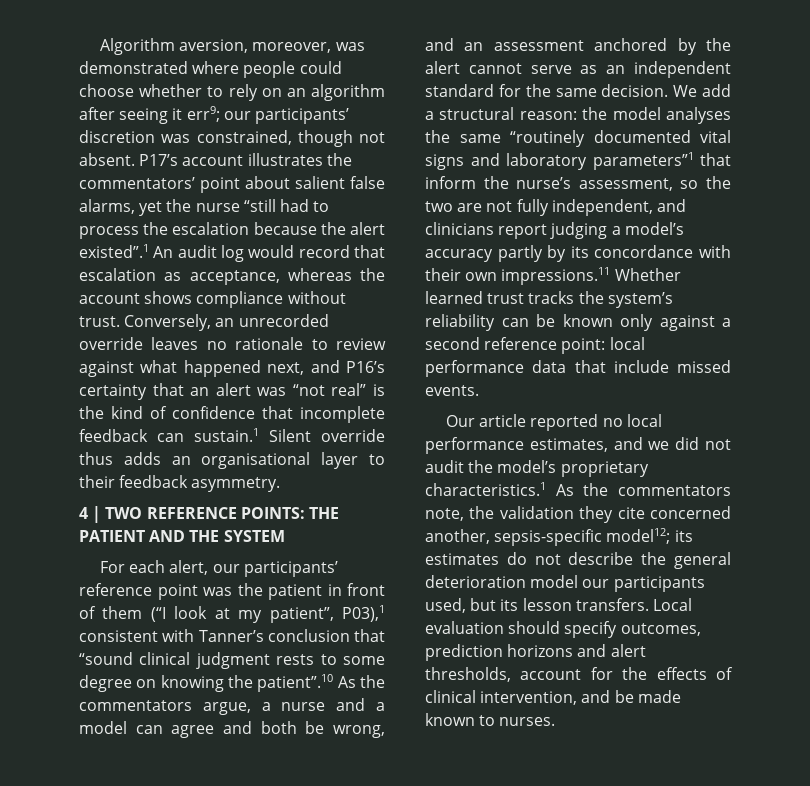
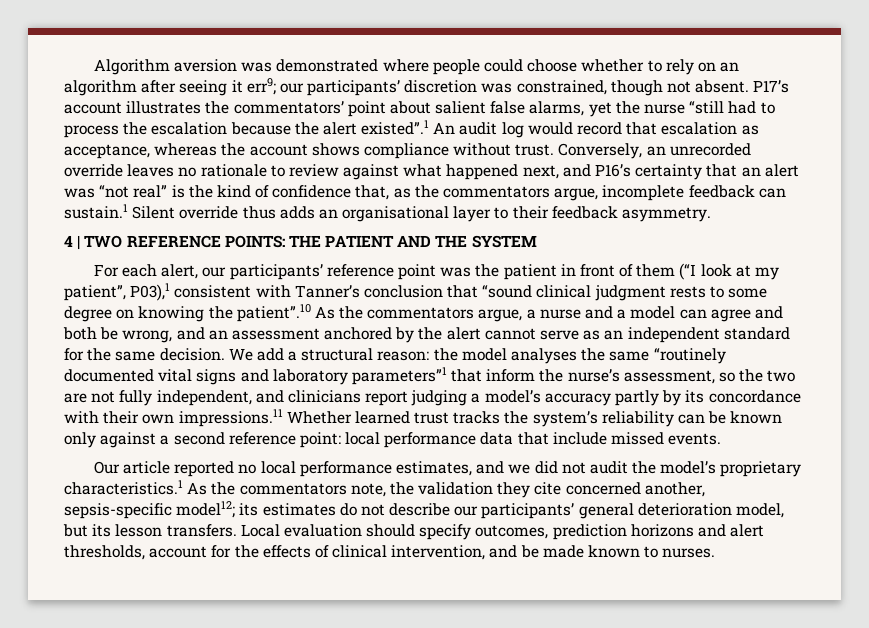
[179,39,332,53] aversion, moreover, -> [174,59,238,72] aversion
[262,406,293,419] that -> [355,185,599,201] that, as the commentators argue,
[641,552,731,569] [425,575,705,592] [425,598,466,613] the general deterioration model our participants used, -> [454,503,785,519] our participants’ general deterioration model,

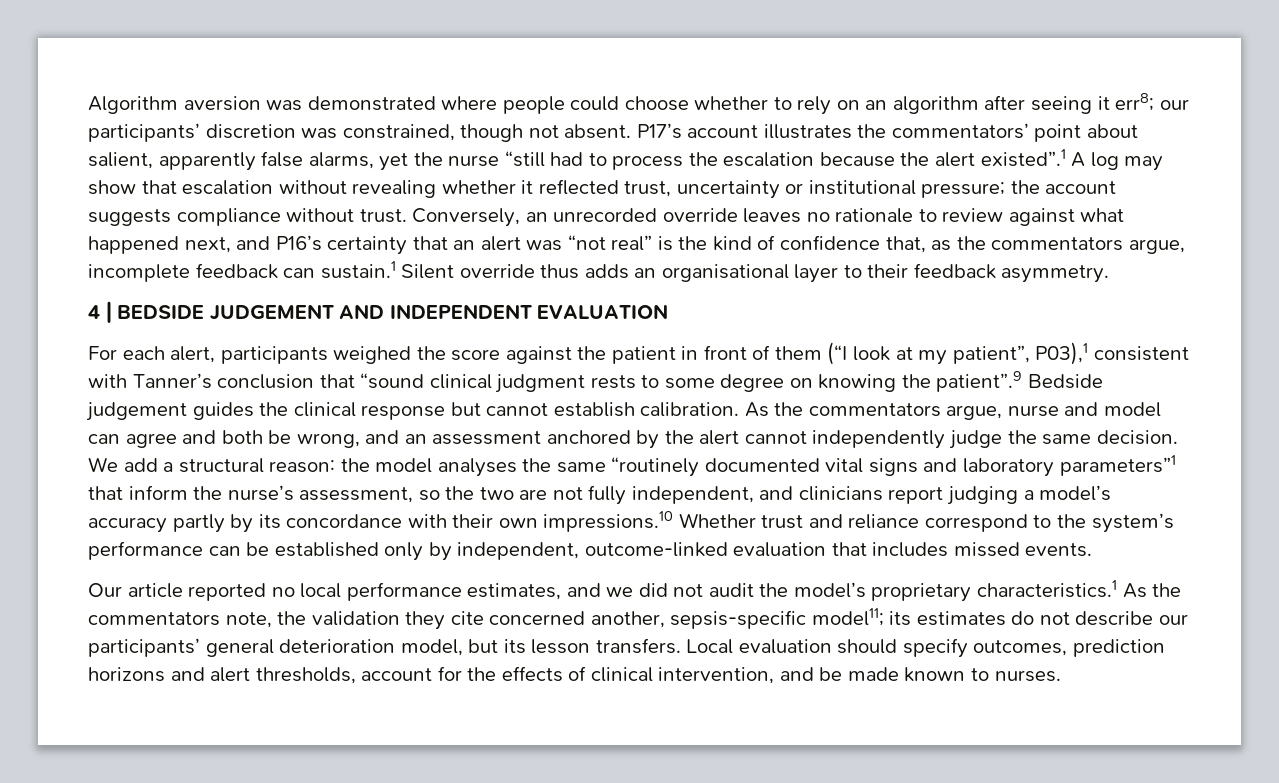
[246,78,276,95] err9; -> [1115,93,1155,111] err8;
[435,101,487,114] salient -> [88,152,256,171] salient, apparently
[433,122,759,138] [64,143,218,159] An audit log would record that escalation as acceptance, whereas -> [1071,152,1164,171] [88,179,1006,199] A log may show that escalation without revealing whether it reflected trust, uncertainty or institutional pressure;
[311,143,360,156] shows -> [88,209,171,226] suggests
[84,235,537,248] [93,264,472,280] TWO REFERENCE POINTS: THE PATIENT AND THE SYSTEM // For each alert, our participants’ reference point was -> [117,304,669,321] [88,346,572,364] BEDSIDE JUDGEMENT AND INDEPENDENT EVALUATION // For each alert, participants weighed the score against
[236,304,311,322] patient”.10 -> [936,371,1104,392] [86,402,740,421] patient”.9 Bedside judgement guides the clinical response but cannot establish calibration.
[526,309,536,319] a -> (1003, 412) none
[617,309,627,319] a -> (1099, 409) none
[540,327,790,343] [64,348,84,361] serve as an independent standard for -> [812,430,1003,449] independently judge
[178,409,501,427] impressions.11 Whether learned trust tracks -> [543,511,1052,532] impressions.10 Whether trust and reliance correspond to
[601,411,674,427] reliability -> [88,541,203,560] performance
[730,411,783,424] [64,432,607,448] known only against a second reference point: local performance data that include -> [274,542,949,561] established only by independent, outcome-linked evaluation that includes
[176,501,236,518] model12; -> [811,608,884,626] model11;

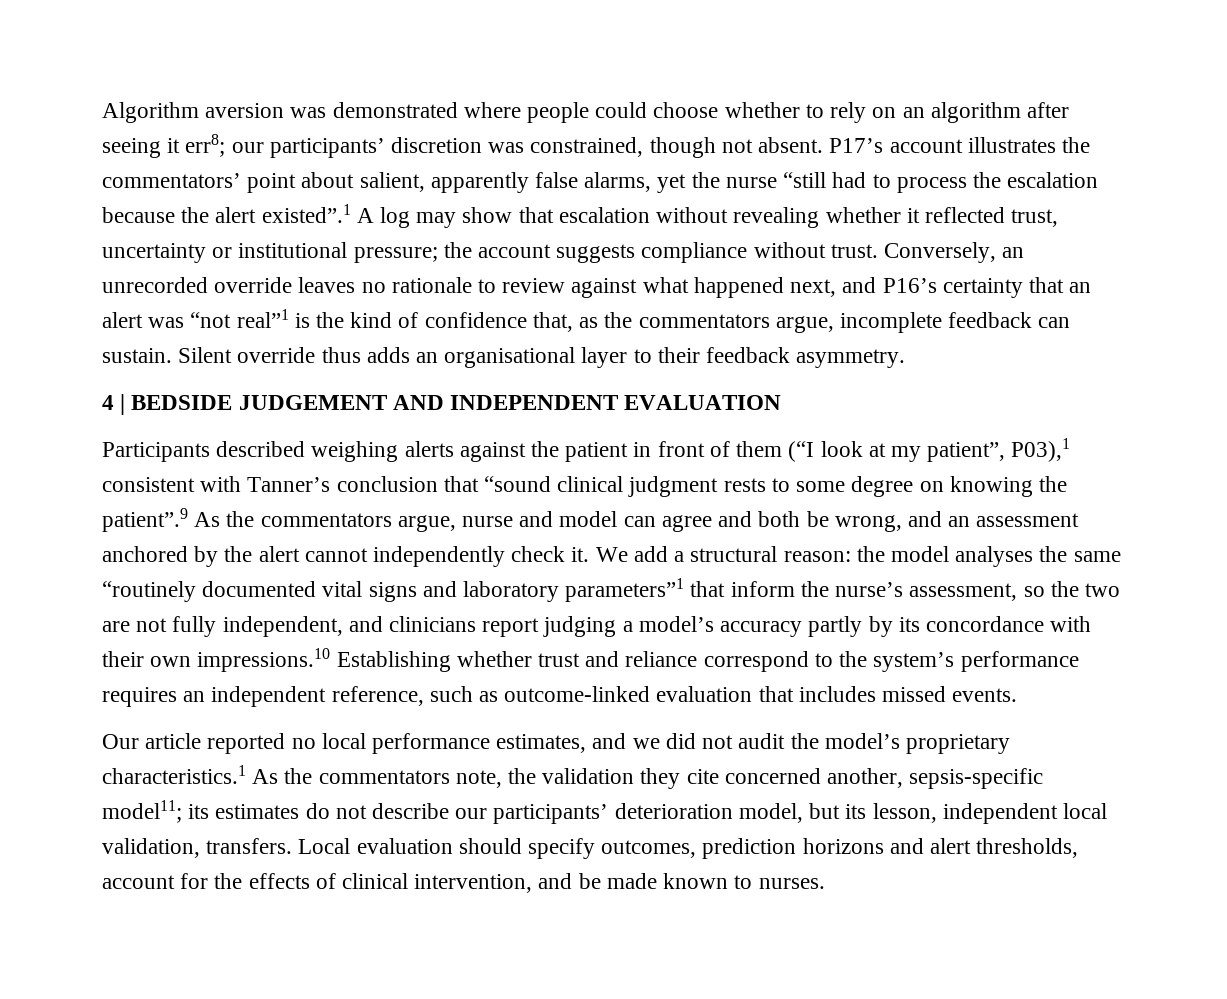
[611,235,653,251] real” -> [236,309,289,328] real”1
[320,261,396,279] sustain.1 -> [102,348,172,363] sustain.
[88,346,501,364] For each alert, participants weighed the score -> [102,441,454,462] Participants described weighing alerts
[1028,374,1104,389] [86,402,740,421] Bedside judgement guides the clinical response but cannot establish calibration. -> (188, 520) none
[949,430,1178,449] judge the same decision. -> [511,546,590,562] check it.
[678,513,756,528] Whether -> [336,651,532,672] Establishing whether
[208,542,580,561] can be established only by independent, -> [102,686,499,707] requires an independent reference, such as
[205,639,274,657] general -> (609, 814) none
[531,639,591,654] lesson -> [872,803,1107,824] [102,838,200,858] lesson, independent local validation,

